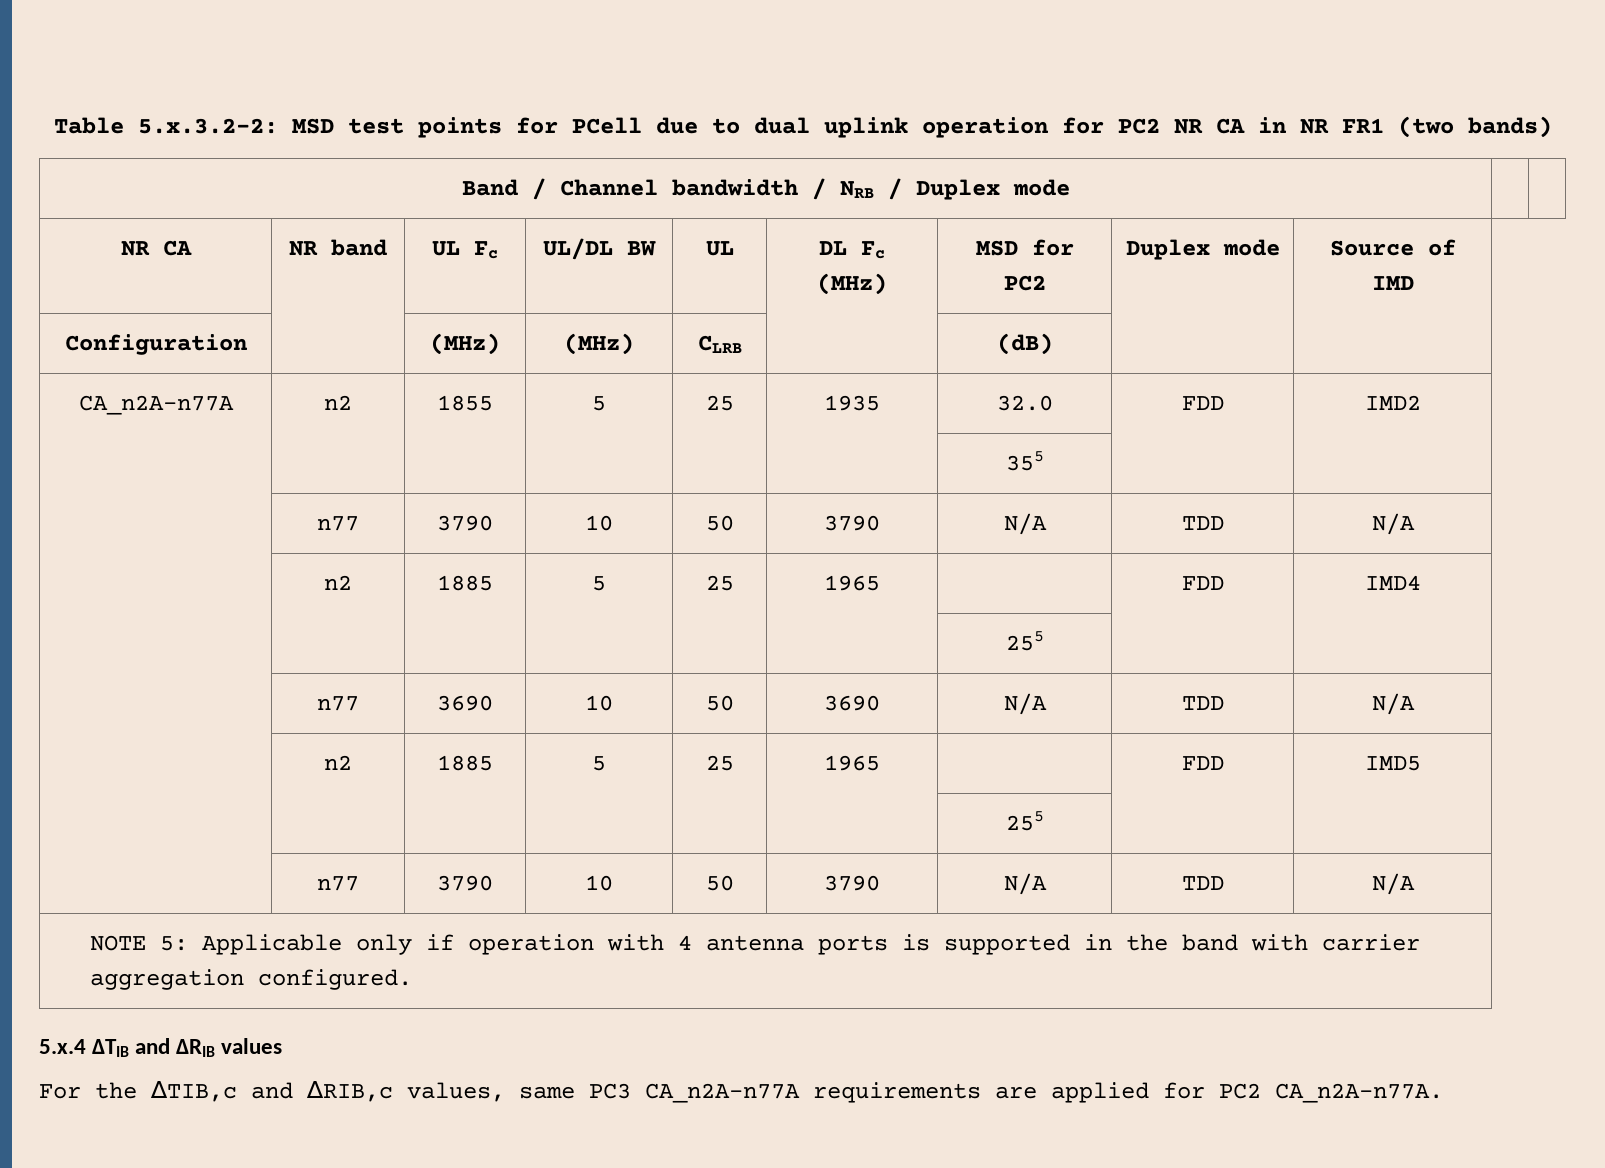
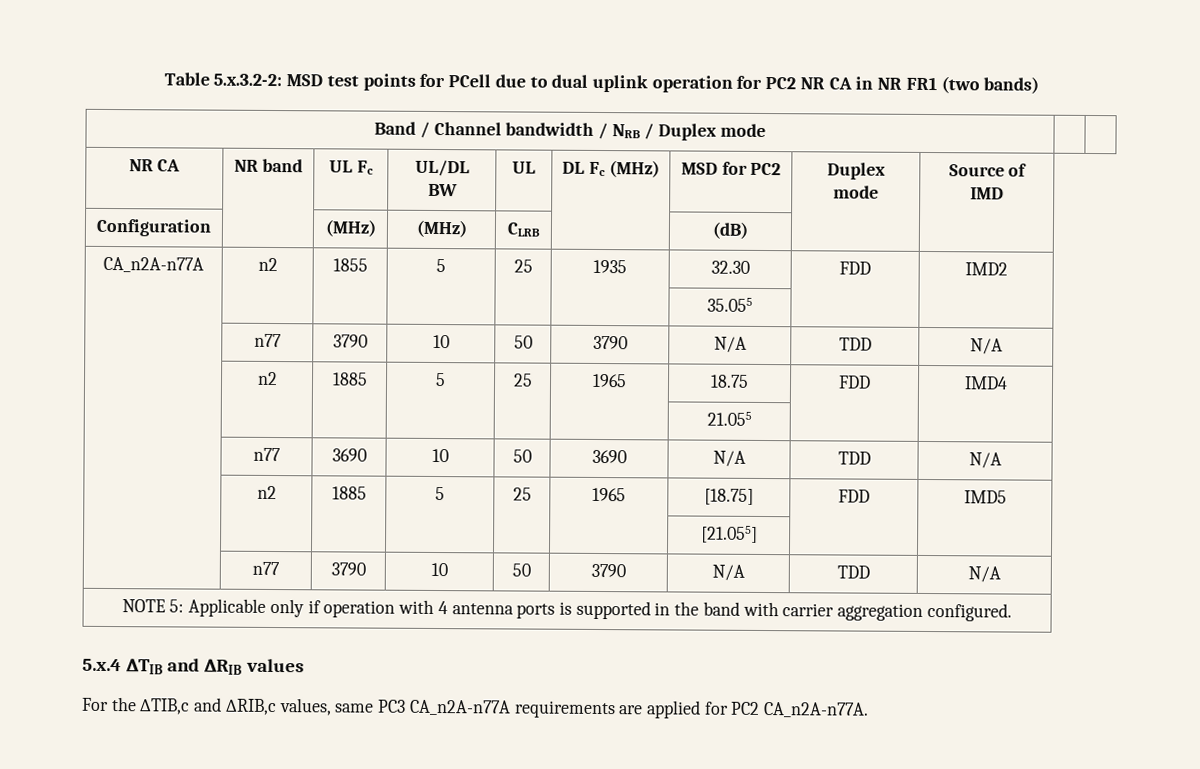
[996,395,1053,411] 32.0 -> [710,260,750,274] 32.30
[1005,451,1044,471] 355 -> [707,297,753,312] 35.055
(880, 583) none -> [710,374,749,388] 18.75
[1005,631,1044,651] 255 -> [706,411,752,426] 21.055
(880, 763) none -> [704,488,754,505] [18.75]
[1005,811,1044,831] 255 -> [700,525,758,543] [21.055]

